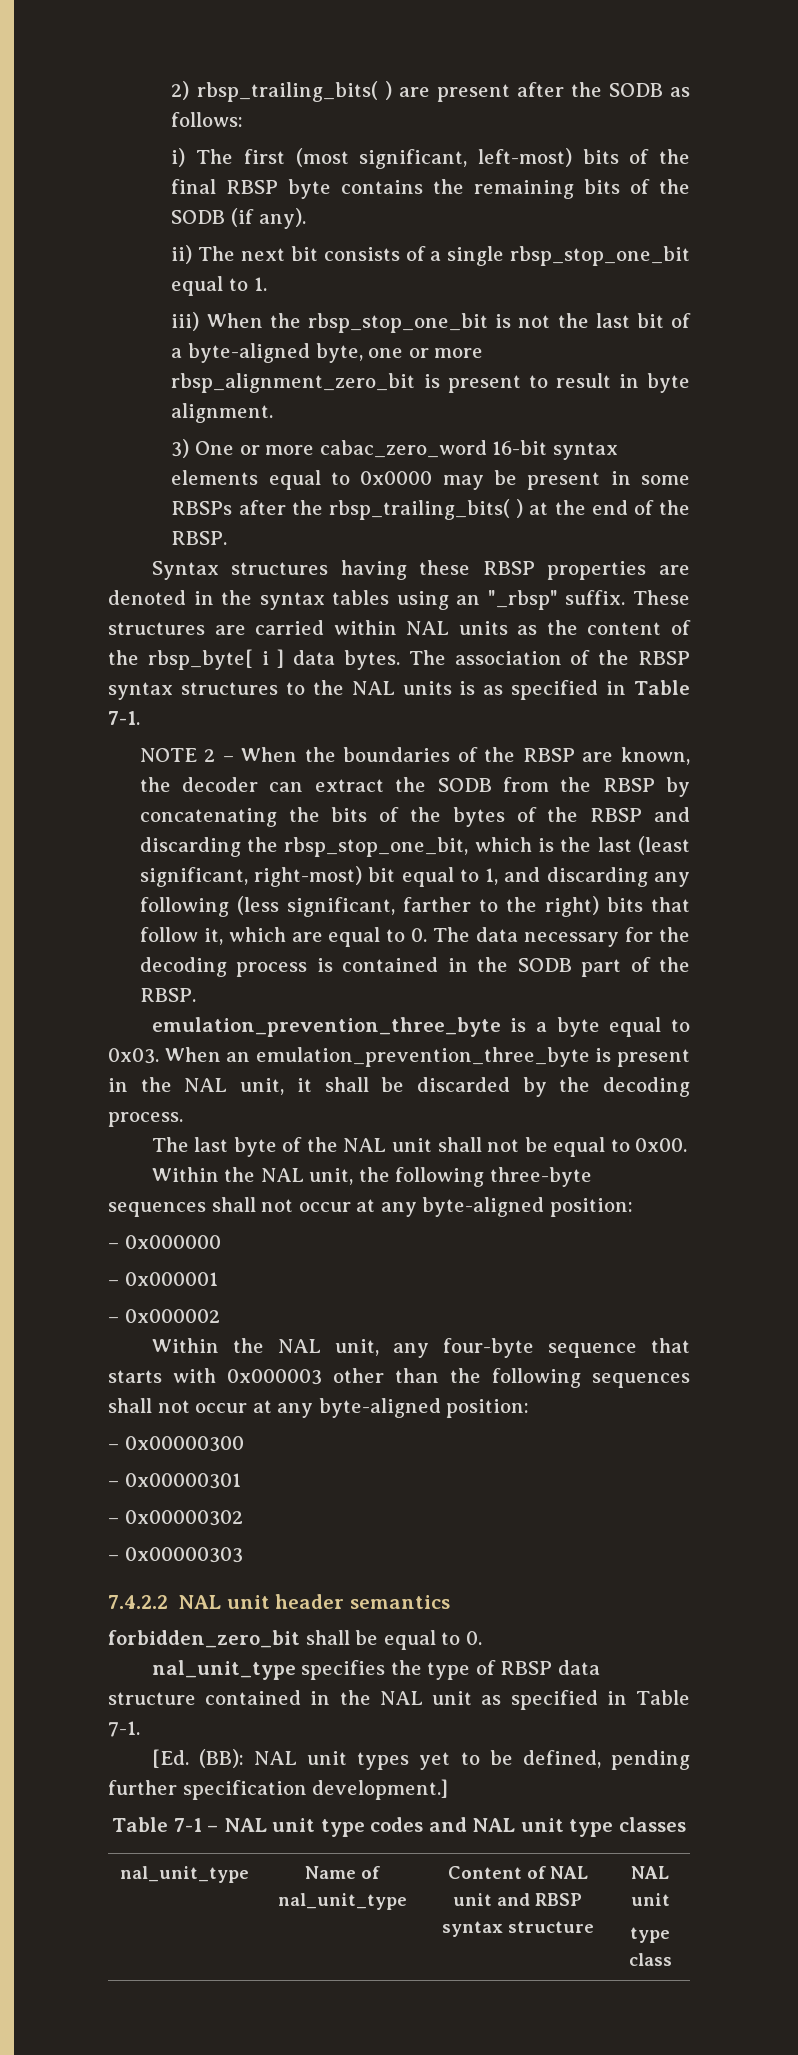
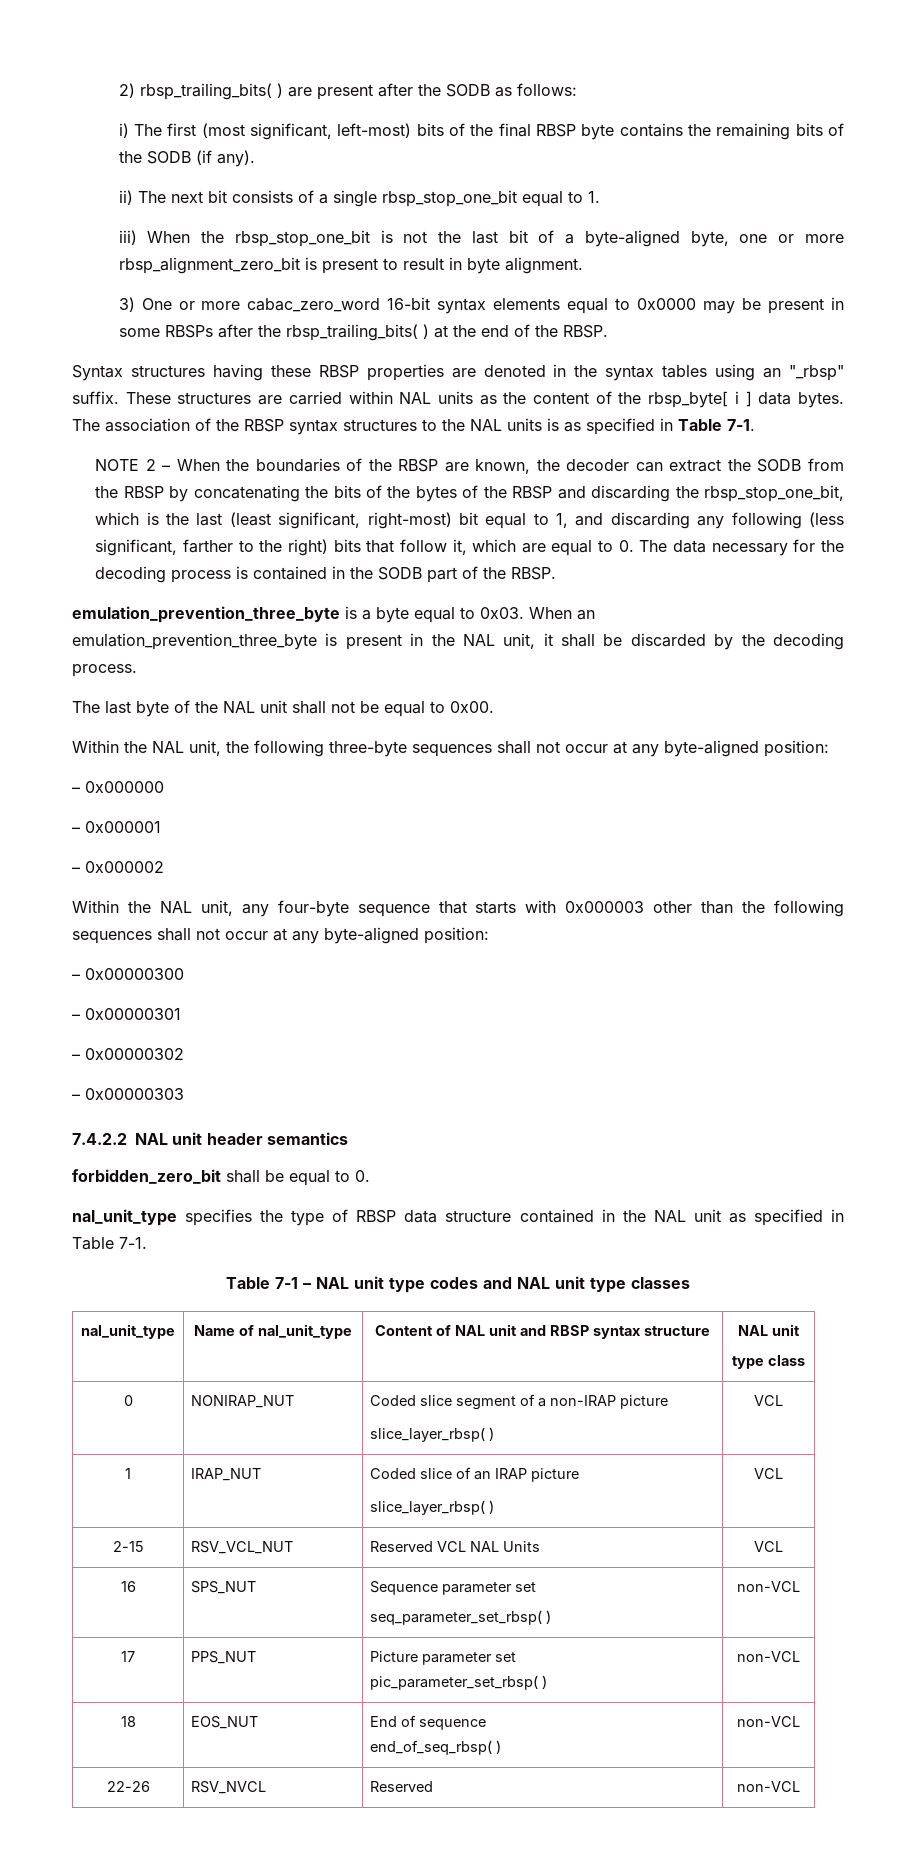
[151,1749,691,1770] [108,1779,449,1800] // [Ed. (BB): NAL unit types yet to be defined, pending further specification development.] -> (147, 1243) none
(672, 1959) none -> [123,1395,133,1406] [191,1395,295,1408] [370,1394,669,1410] [370,1427,495,1442] [754,1395,783,1406] [125,1468,131,1479] [191,1468,262,1481] [370,1467,580,1482] [370,1500,495,1515] [754,1468,783,1479] [112,1541,144,1552] [191,1541,294,1554] [370,1541,541,1552] [754,1541,783,1552] [120,1581,136,1592] [191,1581,257,1594] [370,1581,537,1595] [370,1610,552,1625] [737,1581,800,1592] [121,1651,135,1662] [191,1651,257,1664] [370,1651,517,1665] [370,1675,548,1690] [737,1651,800,1662] [120,1716,136,1727] [191,1716,259,1729] [370,1715,487,1730] [370,1740,502,1755] [737,1716,800,1727] [106,1781,150,1792] [191,1781,267,1794] [370,1781,434,1792] [737,1781,800,1792] // 0 | NONIRAP_NUT | Coded slice segment of a non-IRAP picture // slice_layer_rbsp( ) | VCL // 1 | IRAP_NUT | Coded slice of an IRAP picture // slice_layer_rbsp( ) | VCL // 2-15 | RSV_VCL_NUT | Reserved VCL NAL Units | VCL // 16 | SPS_NUT | Sequence parameter set // seq_parameter_set_rbsp( ) | non-VCL // 17 | PPS_NUT | Picture parameter set // pic_parameter_set_rbsp( ) | non-VCL // 18 | EOS_NUT | End of sequence // end_of_seq_rbsp( ) | non-VCL // 22-26 | RSV_NVCL | Reserved | non-VCL

